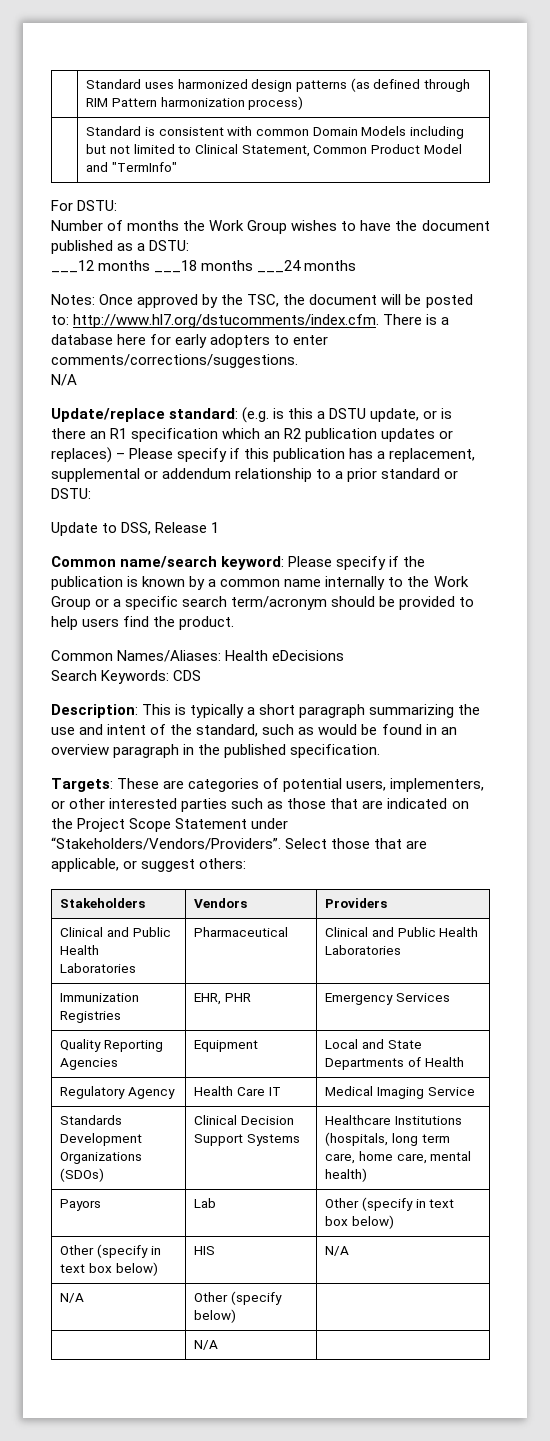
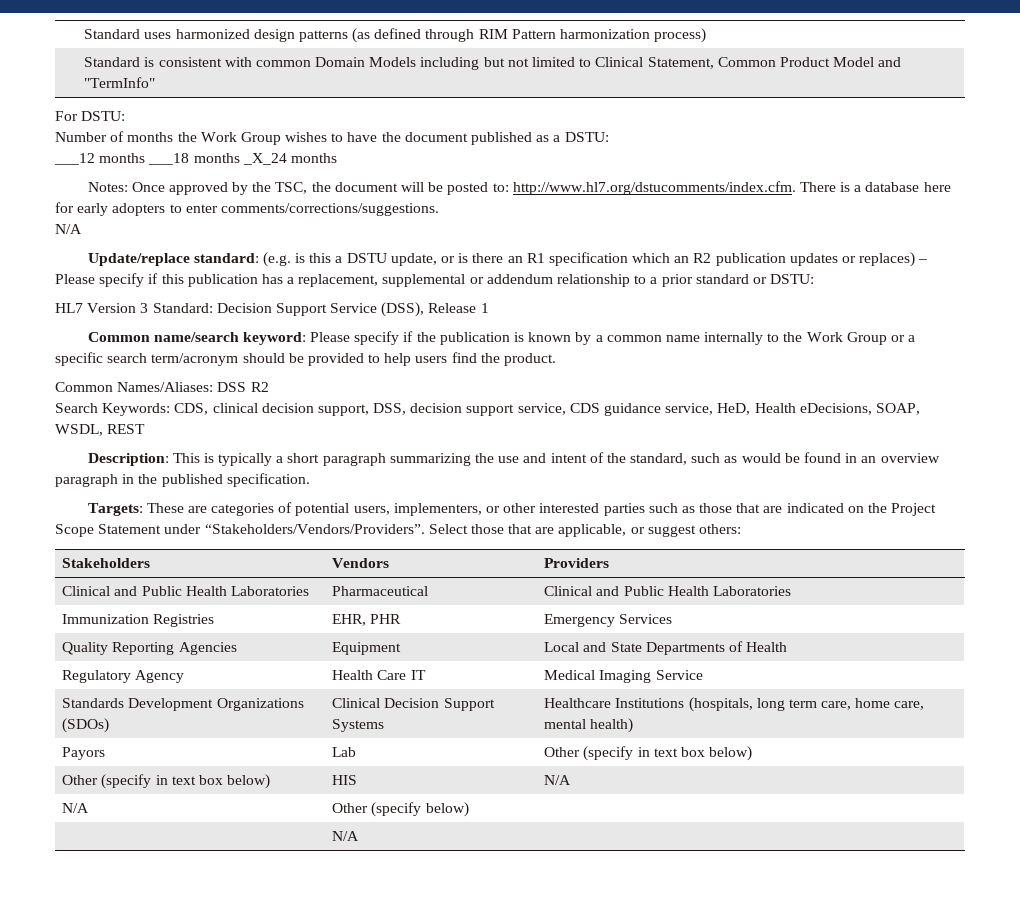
[257,260,302,273] ___24 -> [242,153,287,165] _X_24
[51,522,152,536] Update to DSS, -> [55,302,425,317] HL7 Version 3 Standard: Decision Support Service (DSS),
[225,650,345,661] Health eDecisions -> [217,382,269,392] DSS R2
[173,670,202,681] CDS -> [174,403,920,416] [55,424,146,436] CDS, clinical decision support, DSS, decision support service, CDS guidance service, HeD, Health eDecisions, SOAP, WSDL, REST

